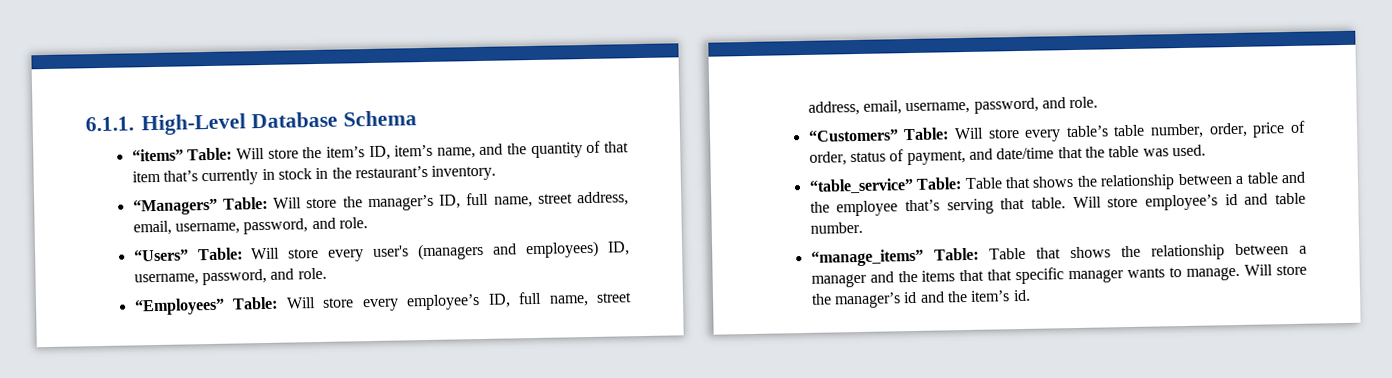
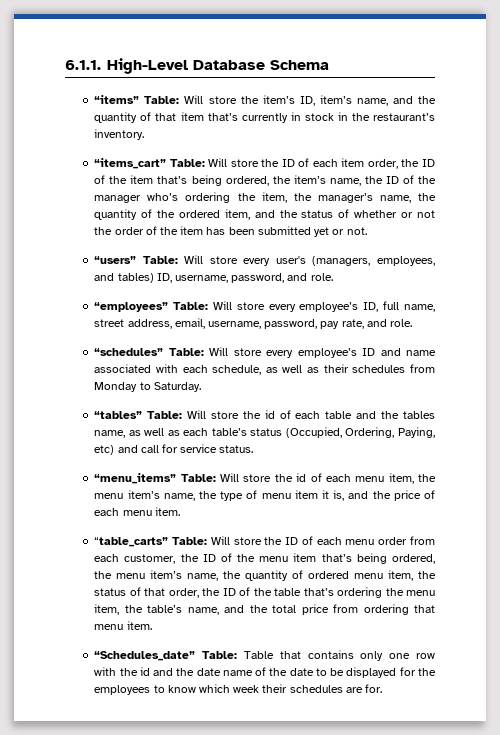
[132,191,629,216] [132,217,368,236] [133,248,189,262] “Managers” Table: Will store the manager’s ID, full name, street address, email, username, password, and role. // “Users” -> [94,158,436,169] [94,175,437,186] [94,192,436,203] [94,209,435,220] [94,226,367,237] [94,256,137,264] “items_cart” Table: Will store the ID of each item order, the ID of the item that’s being ordered, the item’s name, the ID of the manager who’s ordering the item, the manager’s name, the quantity of the ordered item, and the status of whether or not the order of the item has been submitted yet or not. // “users”
[417,240,600,261] (managers and employees) -> [312,256,435,266] [94,273,154,283] (managers, employees, and tables)
[133,297,225,316] “Employees” -> [94,302,169,312] “employees”
[1041,96,1099,109] [807,120,1306,142] [808,144,1206,166] [808,171,1305,194] [809,192,1306,217] [809,221,863,234] [810,243,1307,267] [810,264,1307,288] [810,289,1031,309] and role. // “Customers” Table: Will store every table’s table number, order, price of order, status of payment, and date/time that the table was used. // “table_service” Table: Table that shows the relationship between a table and the employee that’s serving that table. Will store employee’s id and table number. // “manage_items” Table: Table that shows the relationship between a manager and the items that that specific manager wants to manage. Will store the manager’s id and the item’s id. -> [320,319,413,329] [94,347,436,358] [94,364,436,375] [94,382,201,392] [94,410,435,419] [94,427,435,438] [94,444,254,455] [94,473,436,484] [94,490,436,501] [94,507,180,516] [94,536,435,547] [94,553,435,564] [94,570,436,581] [94,587,435,598] [94,604,435,615] [94,621,152,630] [94,650,435,661] [94,667,436,678] [94,684,383,695] pay rate, and role. // “schedules” Table: Will store every employee’s ID and name associated with each schedule, as well as their schedules from Monday to Saturday. // “tables” Table: Will store the id of each table and the tables name, as well as each table’s status (Occupied, Ordering, Paying, etc) and call for service status. // “menu_items” Table: Will store the id of each menu item, the menu item’s name, the type of menu item it is, and the price of each menu item. // “table_carts” Table: Will store the ID of each menu order from each customer, the ID of the menu item that’s being ordered, the menu item’s name, the quantity of ordered menu item, the status of that order, the ID of the table that’s ordering the menu item, the table’s name, and the total price from ordering that menu item. // “Schedules_date” Table: Table that contains only one row with the id and the date name of the date to be displayed for the employees to know which week their schedules are for.

